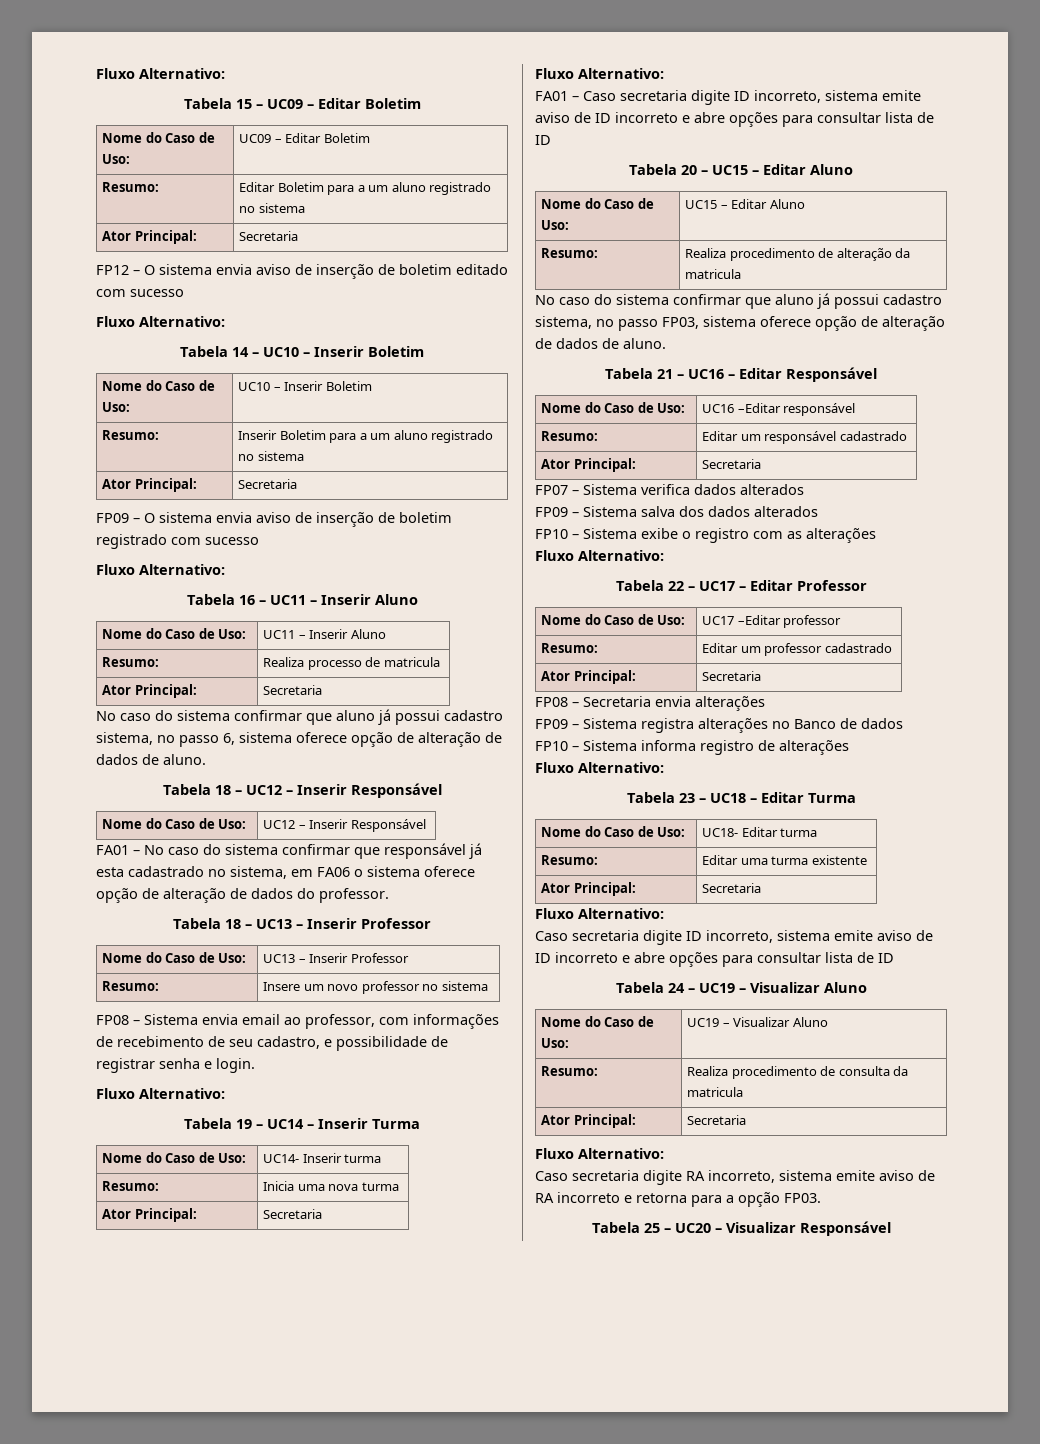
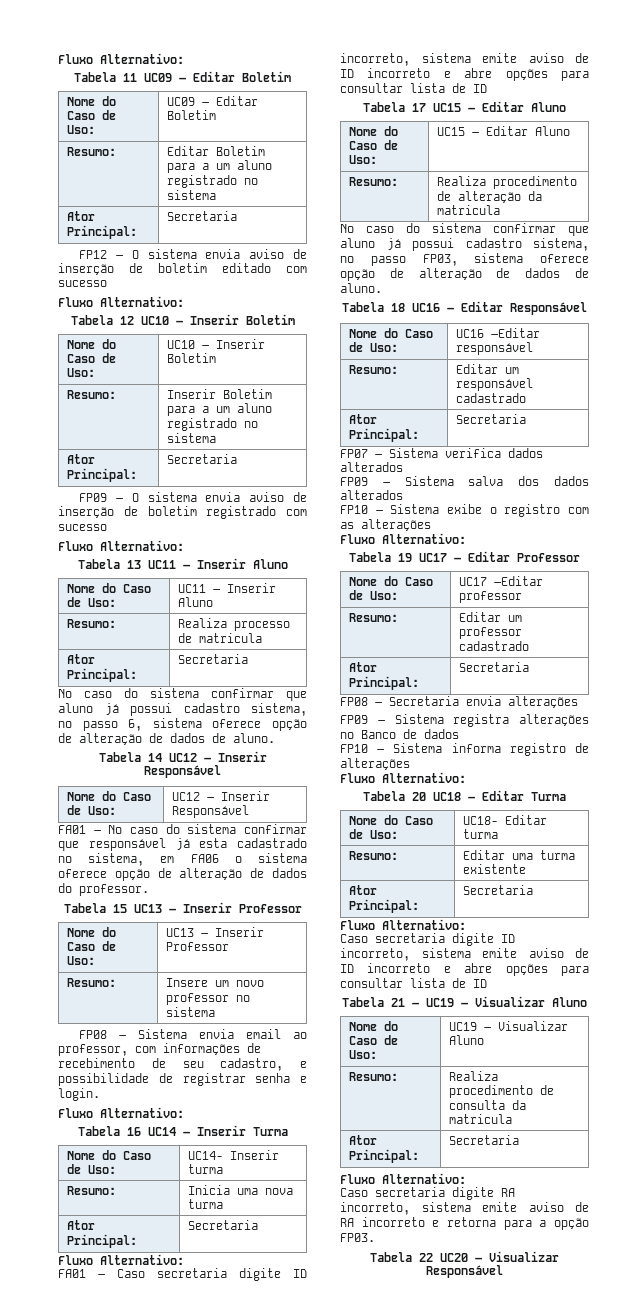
[96,68,225,79] [183,98,263,109] Fluxo Alternativo: // Tabela 15 – -> [58,53,184,64] [74,72,137,82] Fluxo Alternativo: // Tabela 11
[232,347,259,357] 14 – -> [119,316,134,325] 12
[238,595,266,605] 16 – -> [126,560,141,569] 13
[214,785,242,795] 18 – -> [147,753,162,762] 14
[225,919,252,929] 18 – -> [112,904,127,913] 15
[236,1119,263,1129] 19 – -> [126,1127,141,1136] 16
[681,165,708,175] 20 – -> [412,103,426,112] 17
[657,369,684,379] 21 – -> [391,303,405,312] 18
[667,581,695,591] 22 – -> [398,553,412,562] 19
[678,793,706,803] 23 – -> [412,792,426,801] 20
[667,983,685,993] 24 -> [391,998,405,1007] 21
[643,1223,671,1233] 25 – -> [419,1253,433,1262] 22

